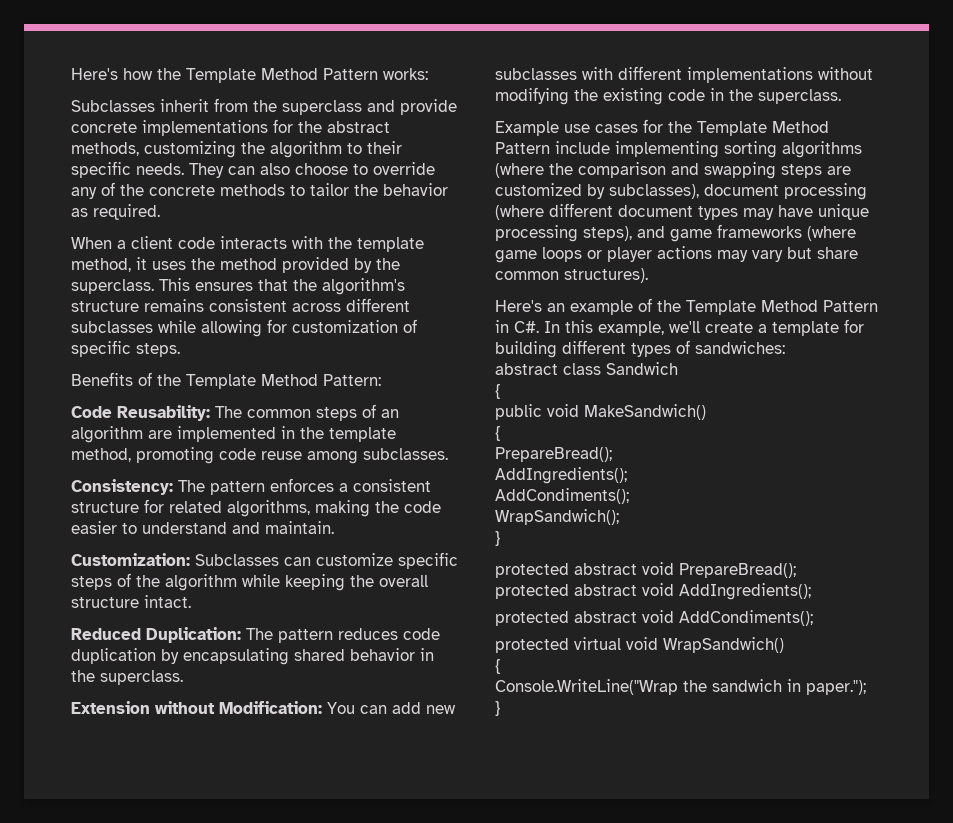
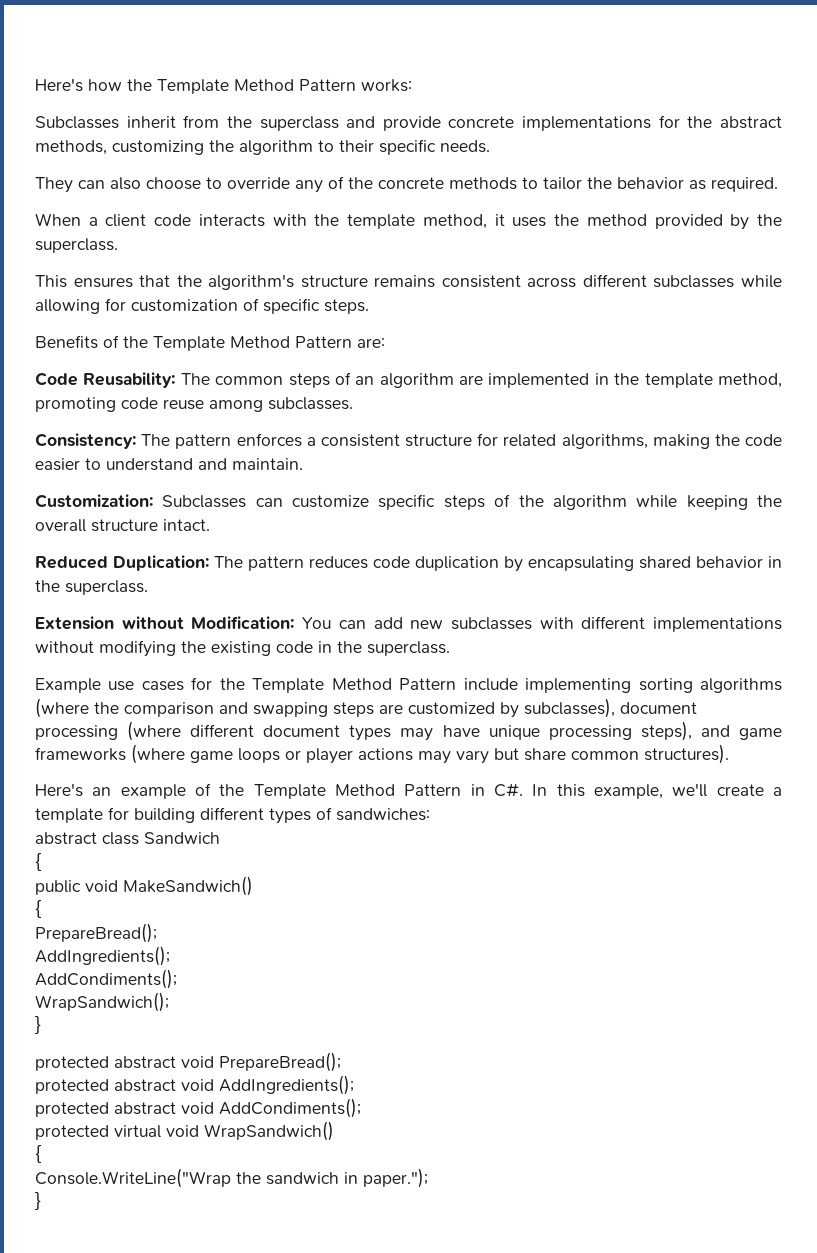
(184, 169) none -> (490, 146) //
(154, 286) none -> (118, 245) //
[323,374,381,386] Pattern: -> [295,336,385,348] Pattern are:

